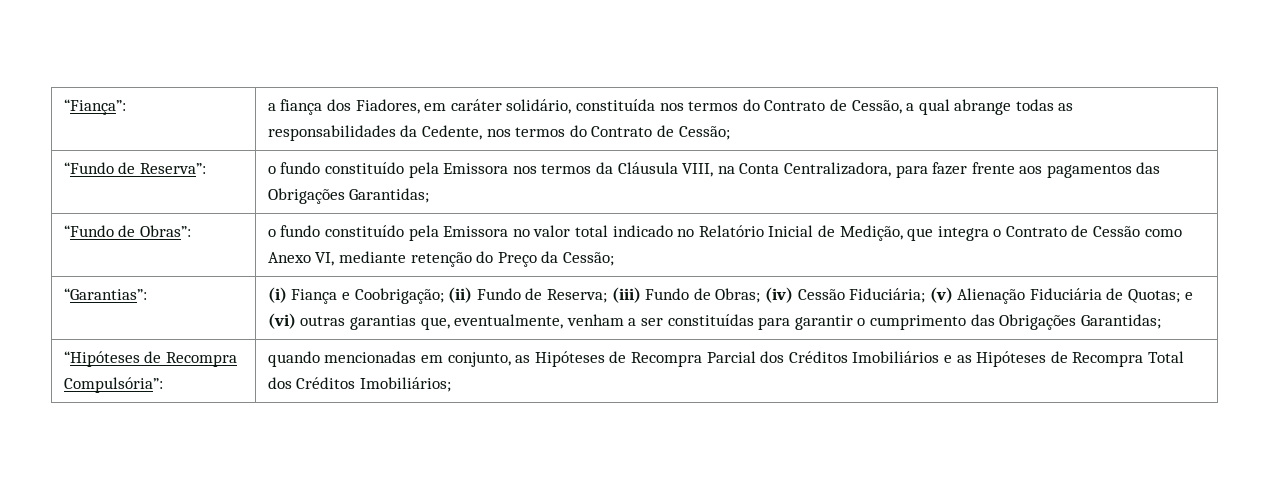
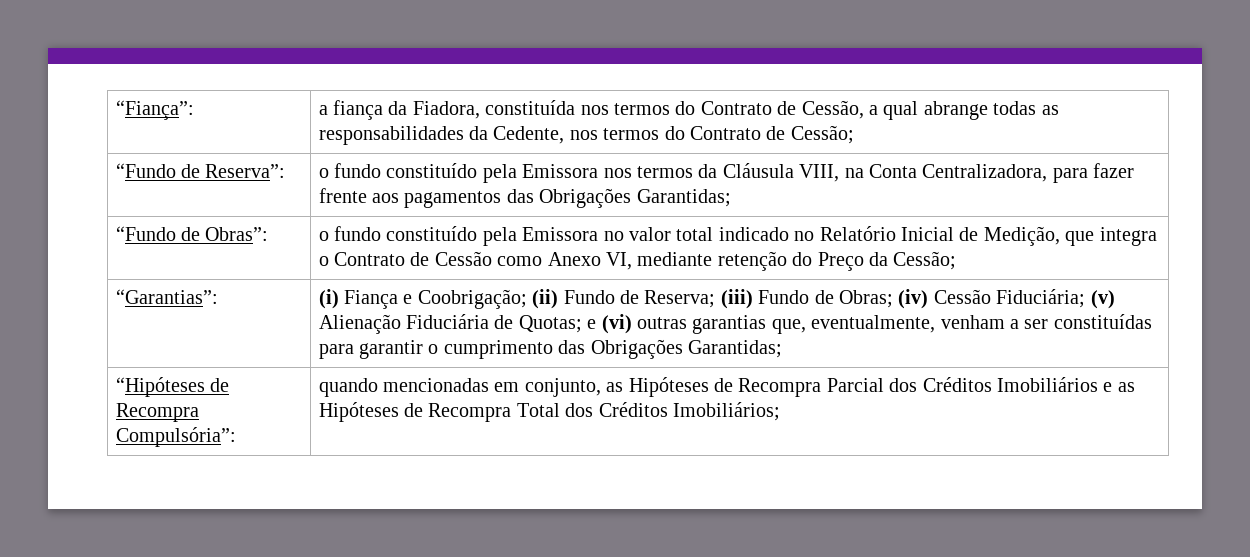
[327,99,572,114] dos Fiadores, em caráter solidário, -> [388,101,480,119] da Fiadora,

